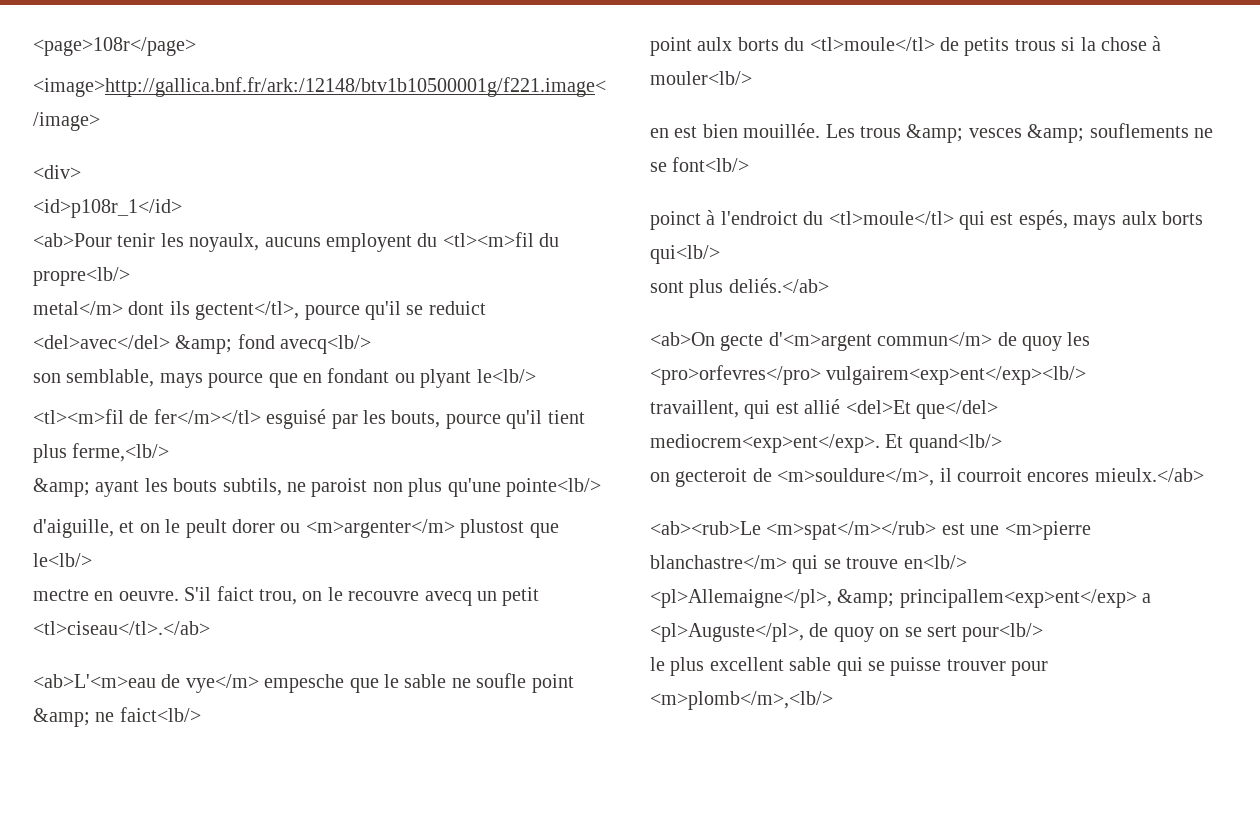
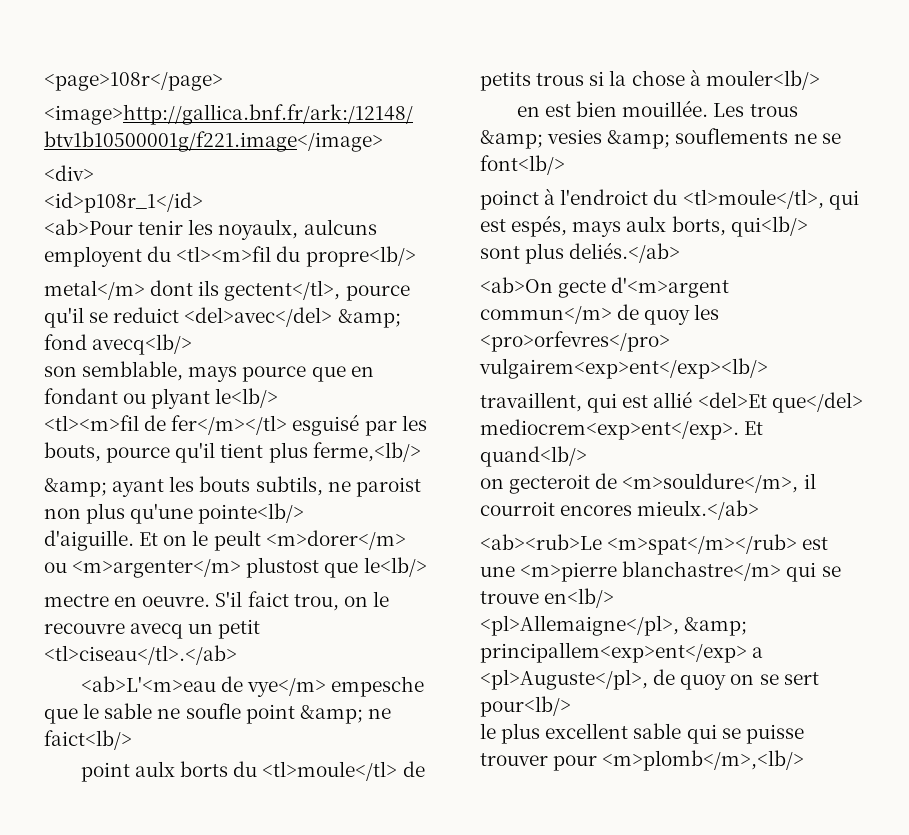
[264,237,321,247] aucuns -> [303,219,377,235] aulcuns
[33,519,135,538] d'aiguille, et -> [44,530,159,551] d'aiguille. Et
[232,519,275,533] dorer -> [265,530,406,550] <m>dorer</m>
[968,128,1022,138] vesces -> [547,129,603,144] vesies
[828,211,954,225] <tl>moule</tl> -> [682,189,824,209] <tl>moule</tl>,
[1162,211,1203,225] borts -> [671,216,726,236] borts,

